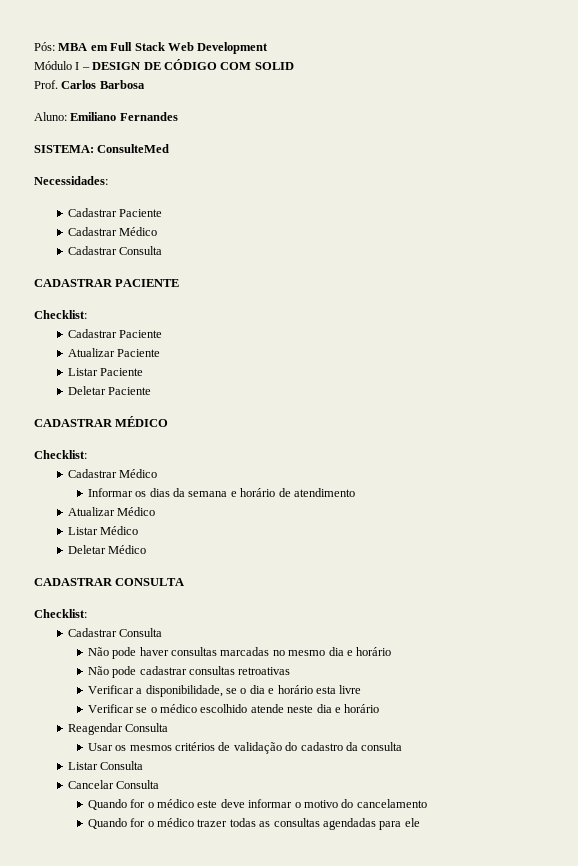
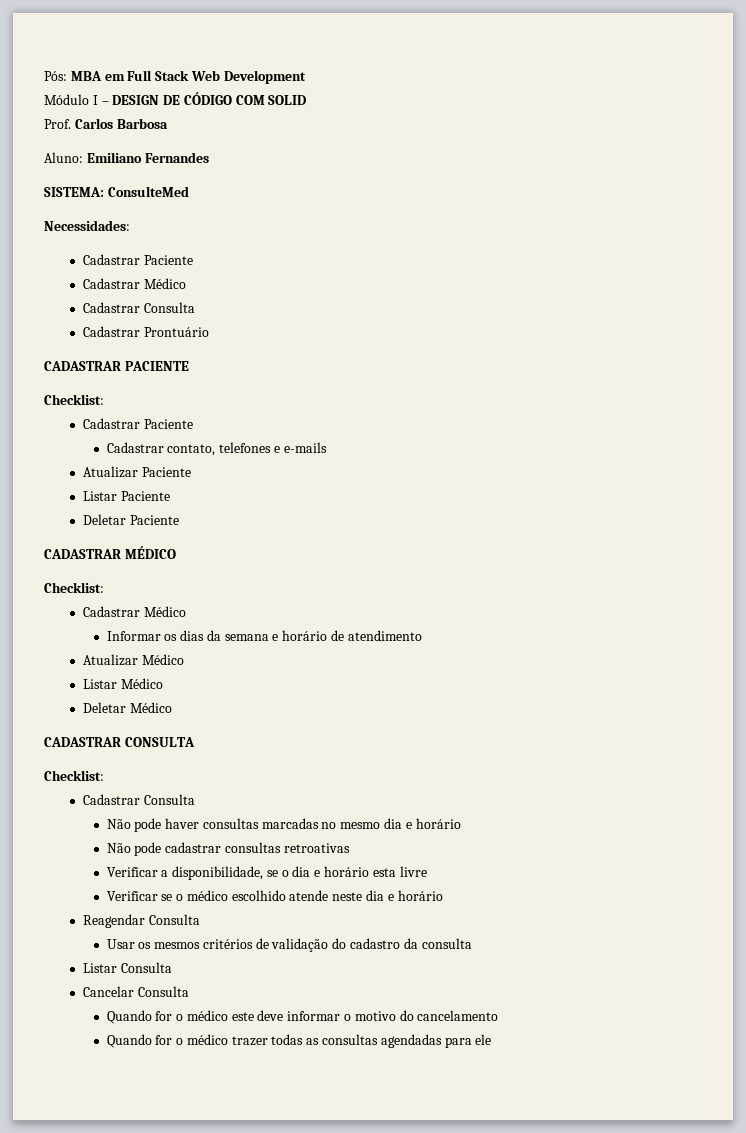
(163, 250) none -> [82,326,209,337] // Cadastrar Prontuário
(163, 334) none -> [106,442,327,456] // Cadastrar contato, telefones e e-mails

